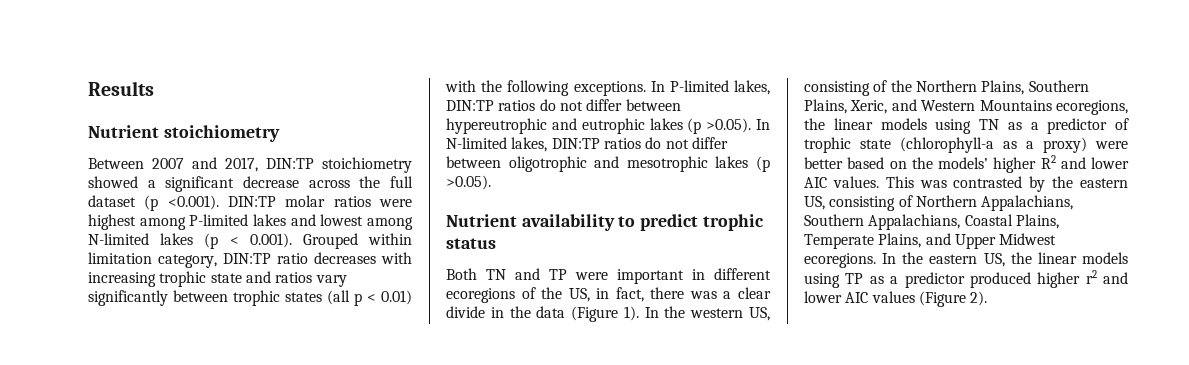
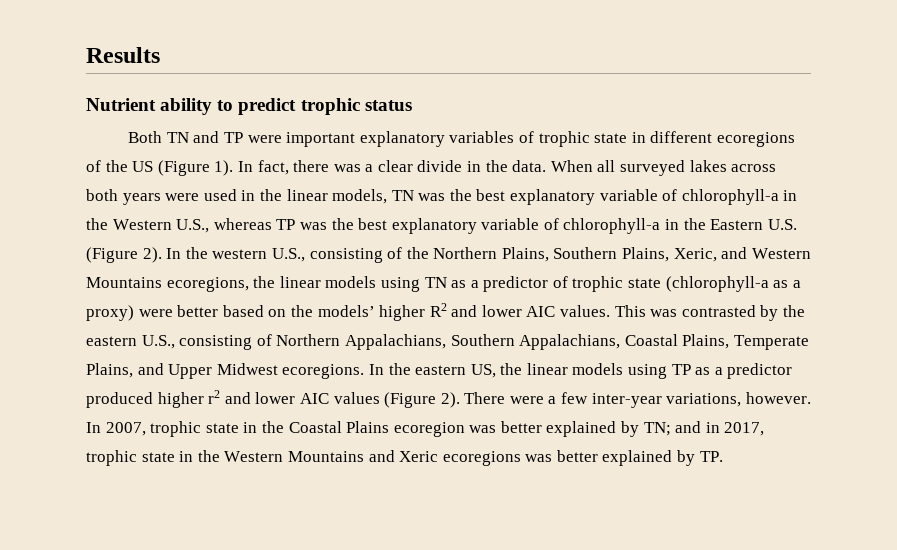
[163,125,280,142] [88,157,412,173] [88,176,413,192] [88,195,412,211] [88,214,413,230] [88,233,412,249] [88,252,412,268] [88,271,347,287] [88,290,412,306] [445,80,770,96] [446,99,681,111] [446,118,770,134] [446,137,728,152] [446,156,770,172] [446,175,491,190] [446,214,615,231] stoichiometry // Between 2007 and 2017, DIN:TP stoichiometry showed a significant decrease across the full dataset (p <0.001). DIN:TP molar ratios were highest among P-limited lakes and lowest among N-limited lakes (p < 0.001). Grouped within limitation category, DIN:TP ratio decreases with increasing trophic state and ratios vary significantly between trophic states (all p < 0.01) with the following exceptions. In P-limited lakes, DIN:TP ratios do not differ between hypereutrophic and eutrophic lakes (p >0.05). In N-limited lakes, DIN:TP ratios do not differ between oligotrophic and mesotrophic lakes (p >0.05). // Nutrient availability -> [160,98,213,115] ability
(684, 276) none -> [359,131,628,147] explanatory variables of trophic state
[568,288,610,302] US, in -> [132,160,253,176] US (Figure 1). In
[536,306,639,322] data (Figure 1). -> [512,160,777,176] [86,189,798,205] [86,218,797,234] [86,247,162,263] data. When all surveyed lakes across both years were used in the linear models, TN was the best explanatory variable of chlorophyll-a in the Western U.S., whereas TP was the best explanatory variable of chlorophyll-a in the Eastern U.S. (Figure 2).
[749,307,770,321] US, -> [271,248,305,262] U.S.,
[804,196,825,210] US, -> [141,335,175,349] U.S.,
(988, 298) none -> [464,392,811,408] [86,421,765,437] [86,450,723,466] There were a few inter-year variations, however. In 2007, trophic state in the Coastal Plains ecoregion was better explained by TN; and in 2017, trophic state in the Western Mountains and Xeric ecoregions was better explained by TP.

